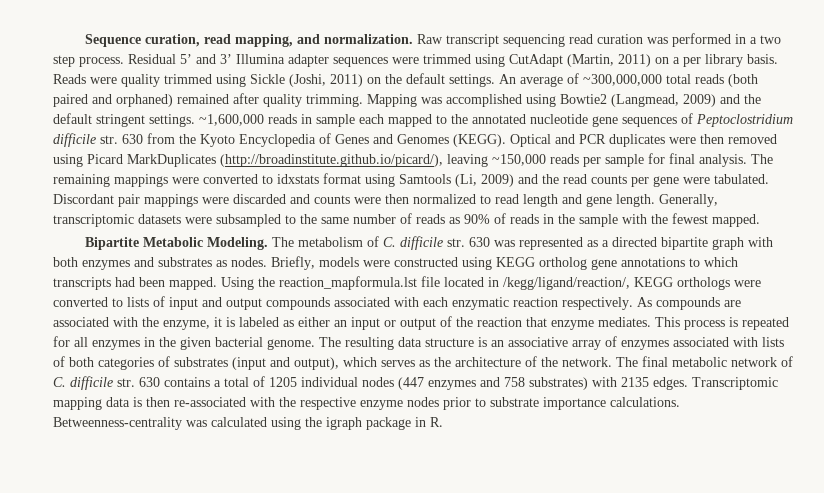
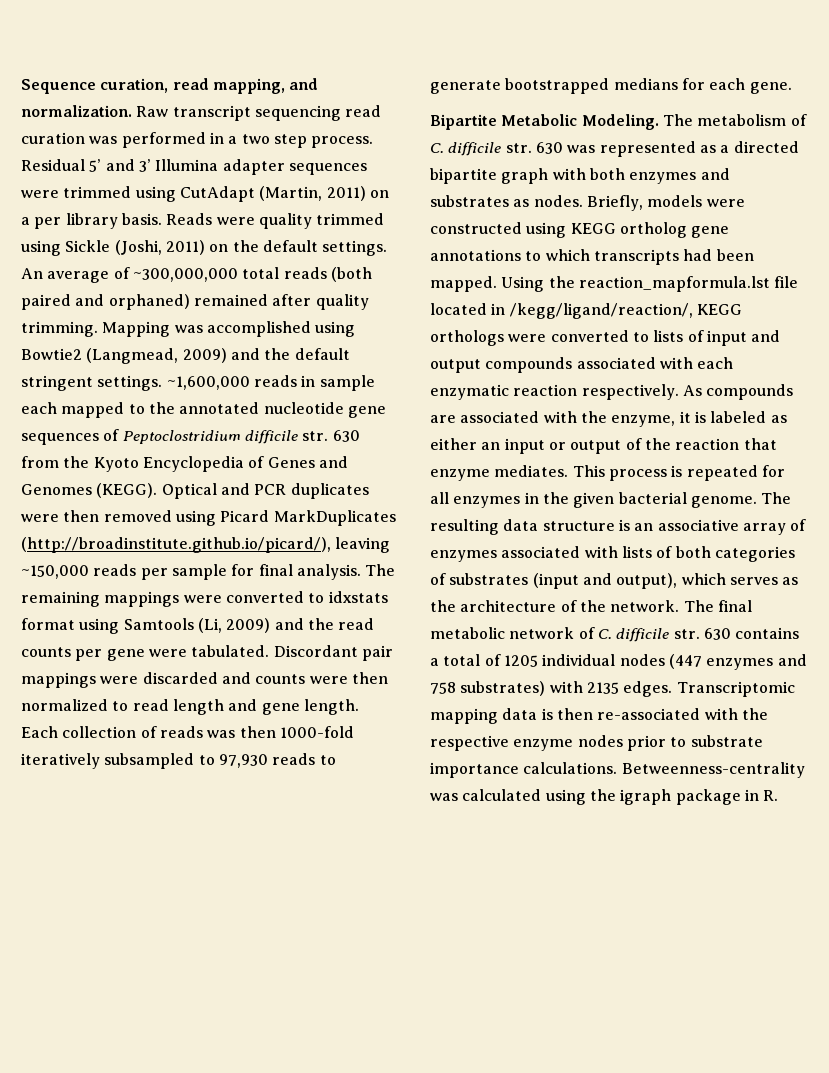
[659,194,718,207] [53,213,760,227] Generally, transcriptomic datasets were subsampled to the same number of reads as 90% of reads in the sample with the fewest mapped. -> [21,726,354,738] [21,753,336,769] [430,78,792,94] Each collection of reads was then 1000-fold iteratively subsampled to 97,930 reads to generate bootstrapped medians for each gene.

